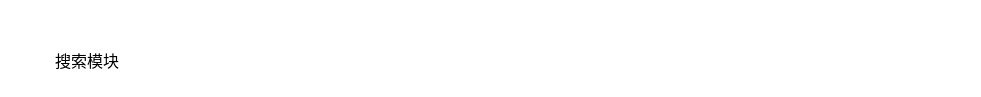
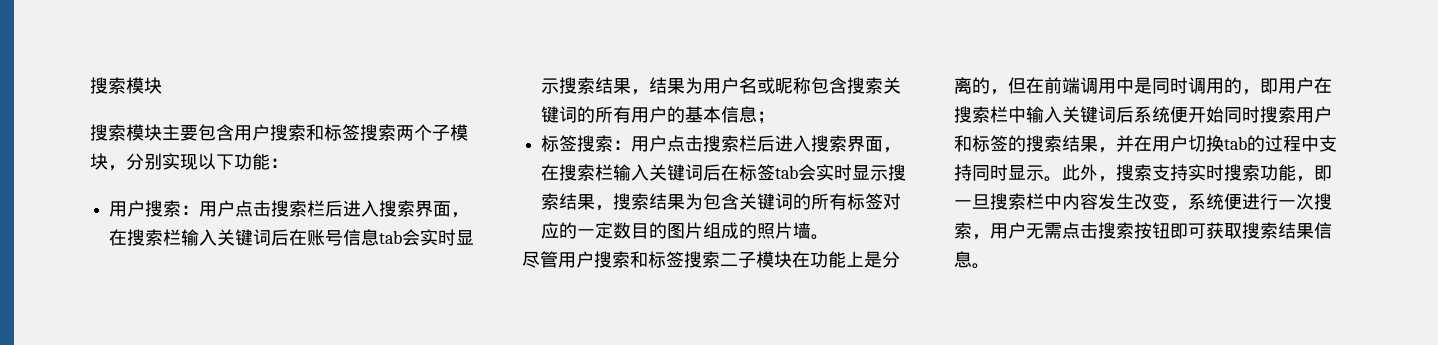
[55,53,119,70] 搜索模块 -> [90,77,162,94] [90,124,468,141] [90,153,288,171] [109,200,470,218] [109,229,475,246] [541,77,902,95] [541,106,776,124] [541,135,902,153] [541,164,907,181] [541,193,902,211] [541,222,830,240] [522,251,900,268] [954,77,1332,95] [954,106,1332,123] [954,135,1337,153] [954,164,1332,182] [954,193,1332,211] [954,222,1332,240] [954,251,990,269] 搜索模块 // 搜索模块主要包含用户搜索和标签搜索两个子模块，分别实现以下功能： // 用户搜索：用户点击搜索栏后进入搜索界面，在搜索栏输入关键词后在账号信息tab会实时显示搜索结果，结果为用户名或昵称包含搜索关键词的所有用户的基本信息； // 标签搜索：用户点击搜索栏后进入搜索界面，在搜索栏输入关键词后在标签tab会实时显示搜索结果，搜索结果为包含关键词的所有标签对应的一定数目的图片组成的照片墙。 // 尽管用户搜索和标签搜索二子模块在功能上是分离的，但在前端调用中是同时调用的，即用户在搜索栏中输入关键词后系统便开始同时搜索用户和标签的搜索结果，并在用户切换tab的过程中支持同时显示。此外，搜索支持实时搜索功能，即一旦搜索栏中内容发生改变，系统便进行一次搜索，用户无需点击搜索按钮即可获取搜索结果信息。

